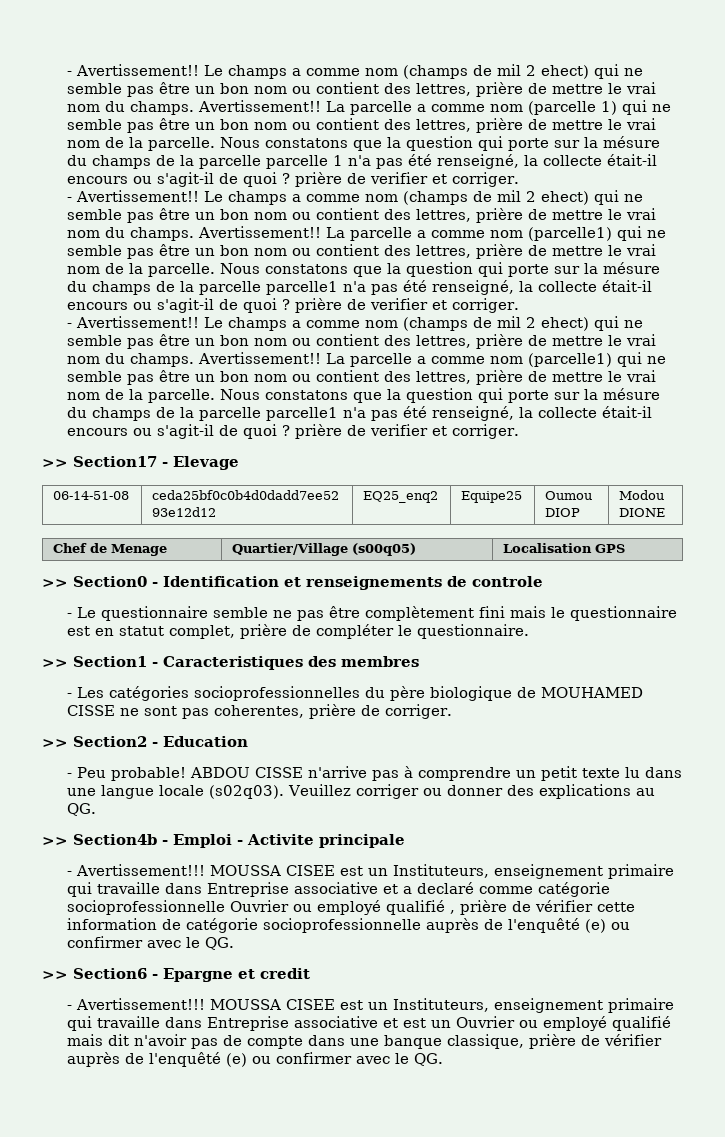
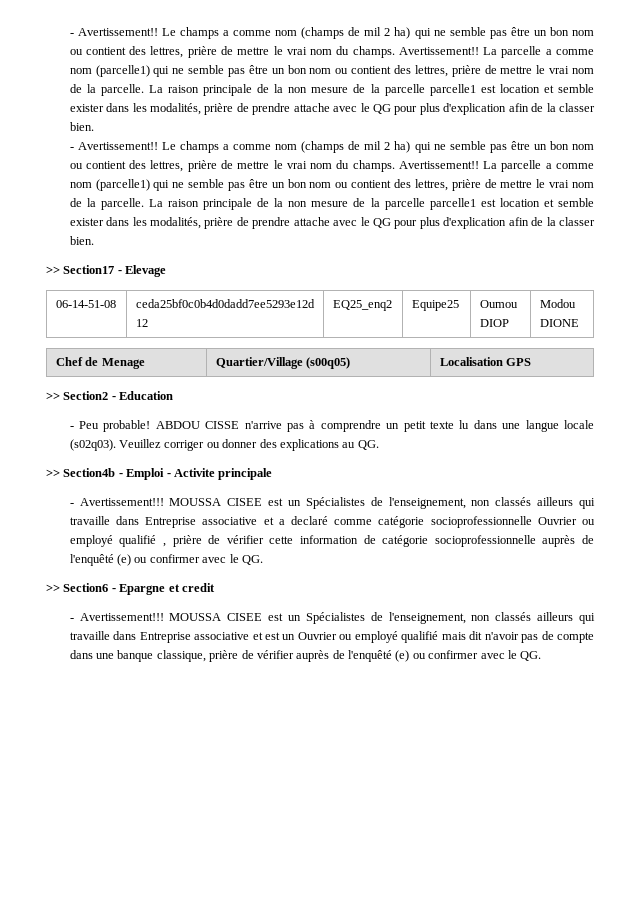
[541,64,644,79] [67,82,657,97] [67,100,672,115] [67,118,657,133] [67,136,661,151] [67,154,658,169] [67,172,520,187] [67,190,590,205] ehect) qui ne semble pas être un bon nom ou contient des lettres, prière de mettre le vrai nom du champs. Avertissement!! La parcelle a comme nom (parcelle 1) qui ne semble pas être un bon nom ou contient des lettres, prière de mettre le vrai nom de la parcelle. Nous constatons que la question qui porte sur la mésure du champs de la parcelle parcelle 1 n'a pas été renseigné, la collecte était-il encours ou s'agit-il de quoi ? prière de verifier et corriger. // - Avertissement!! Le champs a comme nom (champs de mil 2 ehect) -> [394,27,411,39] ha)
[220,262,661,277] [67,280,653,295] [67,298,520,313] Nous constatons que la question qui porte sur la mésure du champs de la parcelle parcelle1 n'a pas été renseigné, la collecte était-il encours ou s'agit-il de quoi ? prière de verifier et corriger. -> [148,84,594,96] [69,103,595,115] [69,122,94,131] La raison principale de la non mesure de la parcelle parcelle1 est location et semble exister dans les modalités, prière de prendre attache avec le QG pour plus d'explication afin de la classer bien.
[541,317,590,331] ehect) -> [394,141,411,153] ha)
[220,388,661,403] [67,406,653,421] [67,424,520,439] Nous constatons que la question qui porte sur la mésure du champs de la parcelle parcelle1 n'a pas été renseigné, la collecte était-il encours ou s'agit-il de quoi ? prière de verifier et corriger. -> [148,198,594,210] [69,217,595,229] [69,236,94,245] La raison principale de la non mesure de la parcelle parcelle1 est location et semble exister dans les modalités, prière de prendre attache avec le QG pour plus d'explication afin de la classer bien.
[42,576,543,590] [67,606,678,621] [67,624,530,639] [42,656,419,670] [67,686,644,701] [67,704,453,719] // >> Section0 - Identification et renseignements de controle // - Le questionnaire semble ne pas être complètement fini mais le questionnaire est en statut complet, prière de compléter le questionnaire. // >> Section1 - Caracteristiques des membres // - Les catégories socioprofessionnelles du père biologique de MOUHAMED CISSE ne sont pas coherentes, prière de corriger. -> (532, 362) none
[393,864,675,879] Instituteurs, enseignement primaire -> [305,497,574,509] Spécialistes de l'enseignement, non classés ailleurs
[393,998,675,1013] Instituteurs, enseignement primaire -> [305,612,574,624] Spécialistes de l'enseignement, non classés ailleurs

